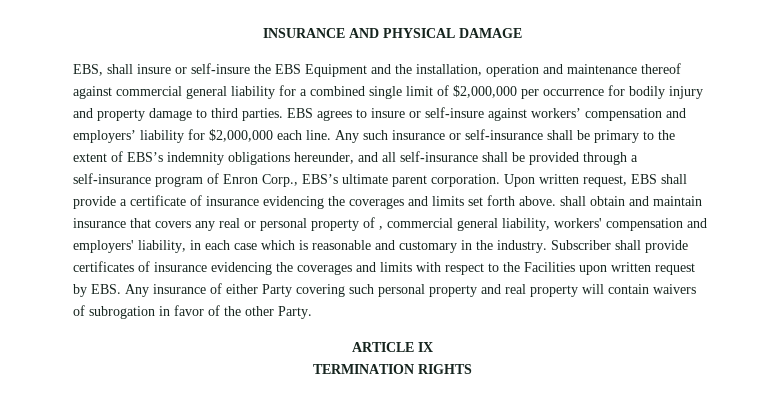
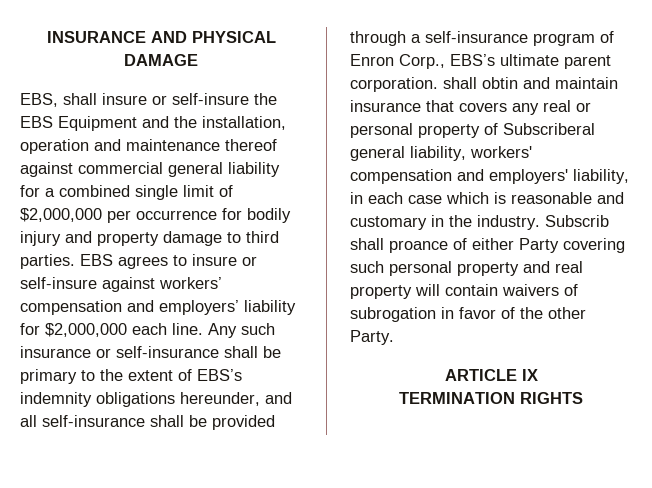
[504,174,687,187] [73,195,625,209] Upon written request, EBS shall provide a certificate of insurance evidencing the coverages and limits set forth above. shall obtain -> [443,77,518,89] shall obtin
[379,218,453,230] , commercial -> [503,123,595,135] Subscriberal
[551,240,688,253] [73,261,695,275] [73,284,206,297] Subscriber shall provide certificates of insurance evidencing the coverages and limits with respect to the Facilities upon written request by EBS. Any insurance -> [545,215,609,227] [350,238,448,253] Subscrib shall proance

